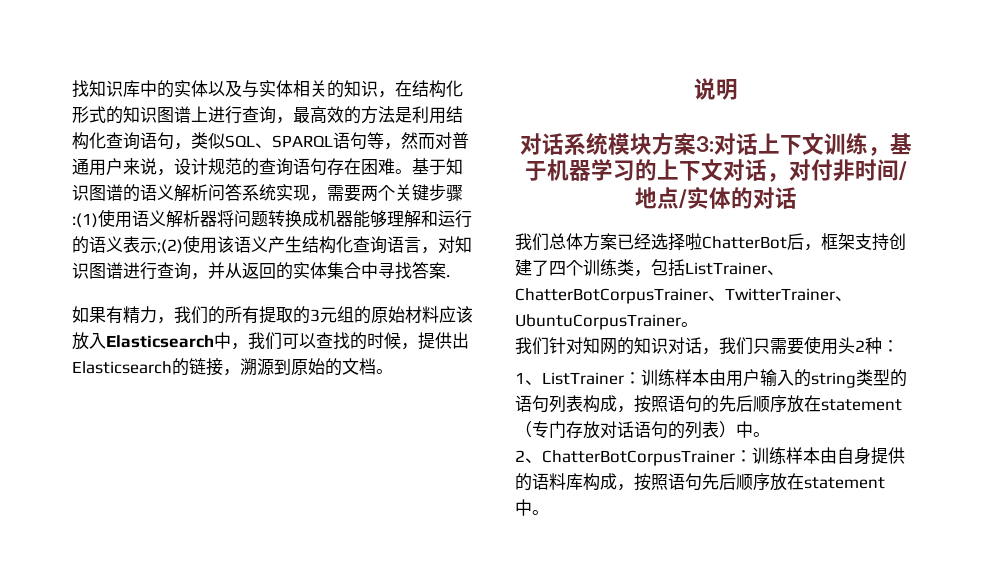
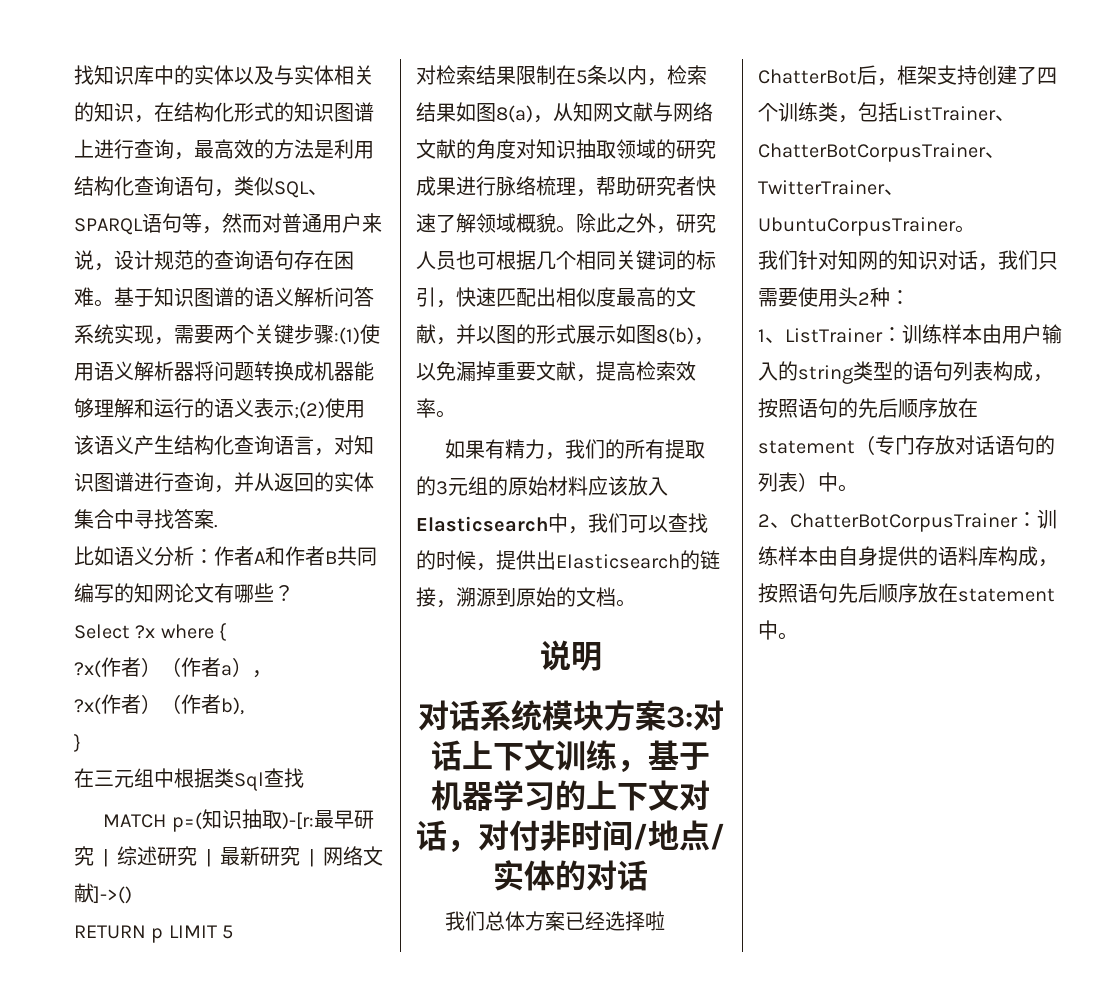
(450, 276) none -> [74,546,377,566] [74,583,294,603] [74,623,227,641] [74,657,272,678] [74,694,244,715] [74,734,81,752] [74,768,304,791] [103,809,374,832] [74,846,383,867] [74,883,132,904] [74,925,234,943] [416,65,707,86] [416,102,713,123] [416,139,716,159] [416,176,716,197] [416,213,716,234] [416,250,716,270] [416,287,696,308] [416,324,714,345] [416,361,696,382] [416,398,456,418] // 比如语义分析：作者A和作者B共同编写的知网论文有哪些？ // Select ?x where { // ?x(作者）（作者a）， // ?x(作者）（作者b), // } // 在三元组中根据类Sql查找 // MATCH p=(知识抽取)-[r:最早研究 | 综述研究 | 最新研究 | 网络文献]->() // RETURN p LIMIT 5 // 对检索结果限制在5条以内，检索结果如图8(a)，从知网文献与网络文献的角度对知识抽取领域的研究成果进行脉络梳理，帮助研究者快速了解领域概貌。除此之外，研究人员也可根据几个相同关键词的标引，快速匹配出相似度最高的文献，并以图的形式展示如图8(b)，以免漏掉重要文献，提高检索效率。

